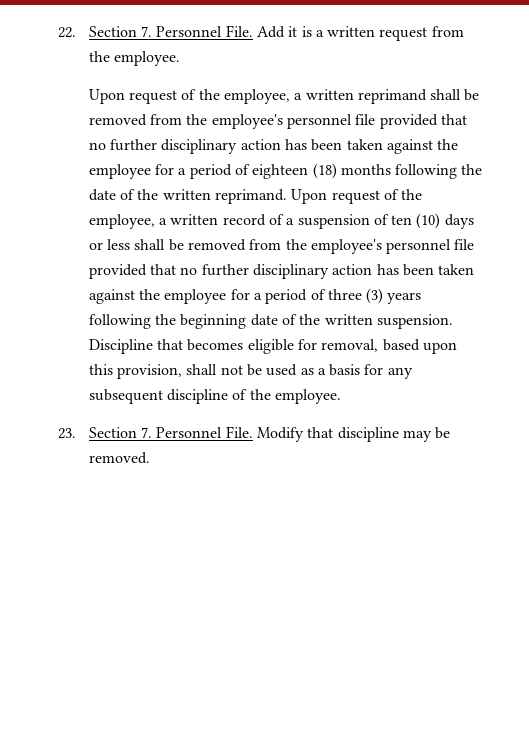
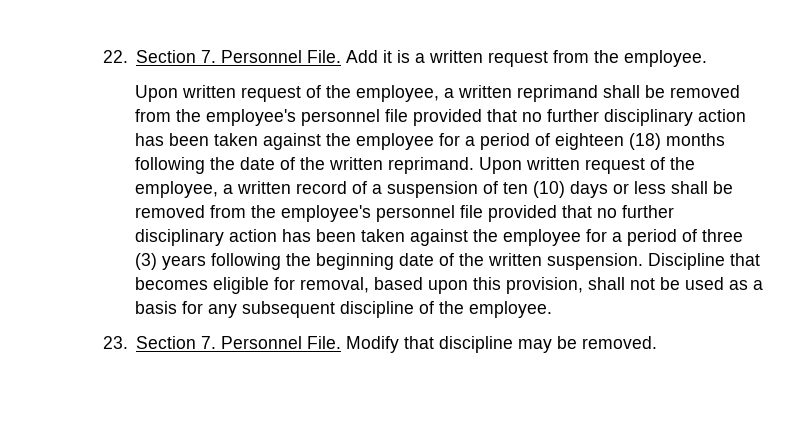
(125, 96) none -> [182,85,237,98] written
(328, 196) none -> [526,157,581,170] written

